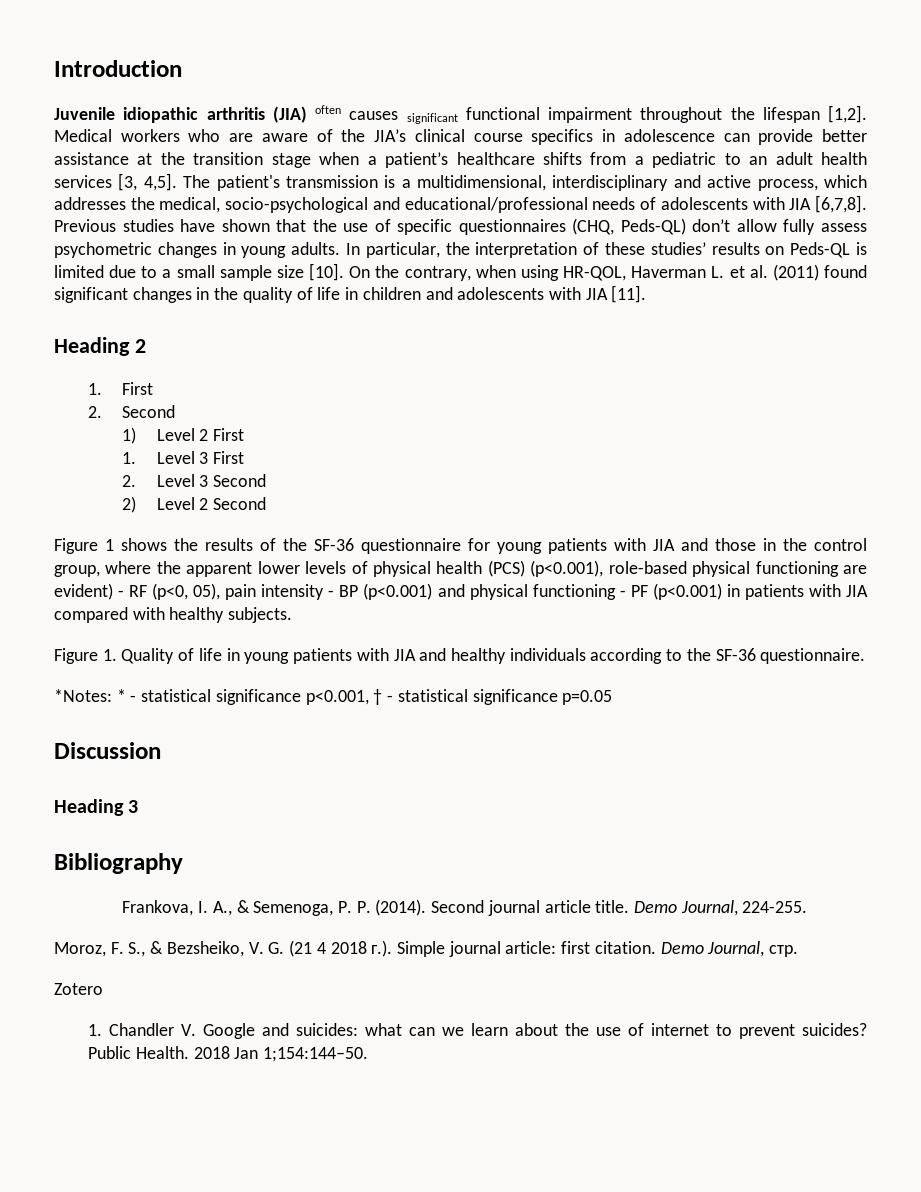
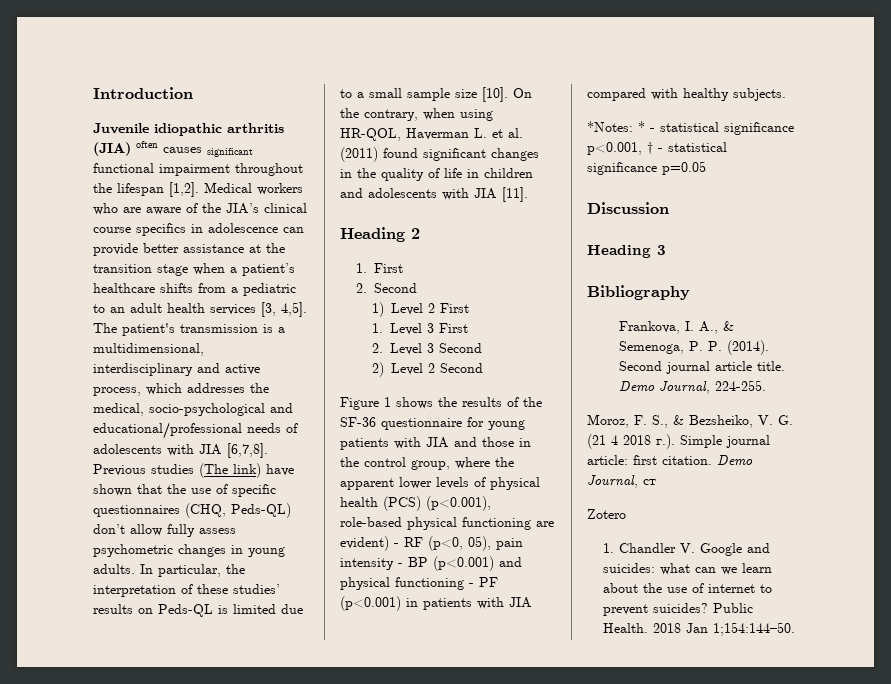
(174, 225) none -> [199,463,261,478] (The link)
[54,648,866,664] // Figure 1. Quality of life in young patients with JIA and healthy individuals according to the SF-36 questionnaire. -> (786, 94) none
[769,945,799,957] стр. -> [643,479,656,485] ст

